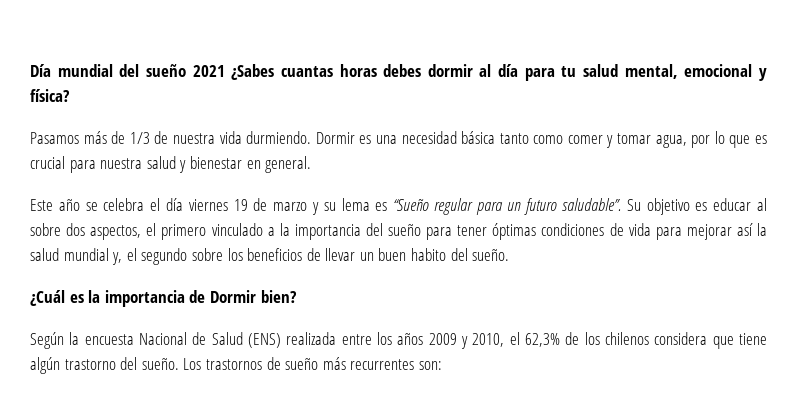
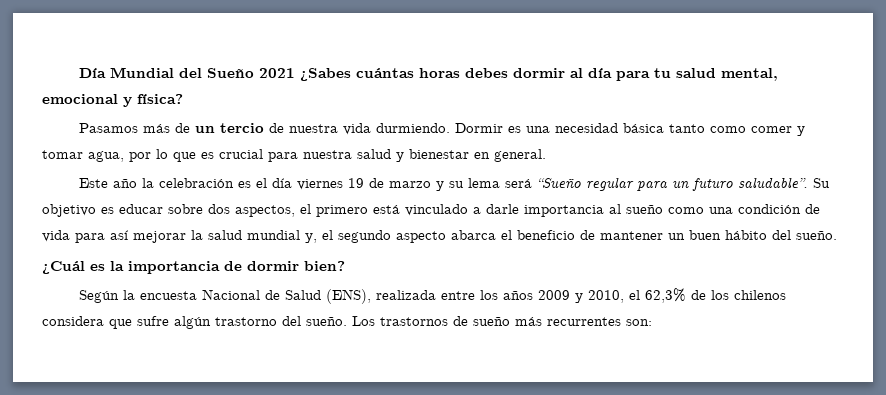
[57,64,186,77] mundial del sueño -> [110,67,255,78] Mundial del Sueño
[280,66,333,77] cuantas -> [356,68,415,78] cuántas
[129,132,150,144] 1/3 -> [195,123,265,133] un tercio
[85,198,145,211] se celebra -> [142,178,252,188] la celebración es
[375,202,388,211] es -> [505,179,533,188] será
[756,198,767,211] al -> (163, 209) none
(207, 232) none -> [373,205,400,214] está
[279,223,605,240] la importancia del sueño para tener óptimas condiciones -> [486,204,801,217] darle importancia al sueño como una condición
[686,223,753,240] mejorar así -> [110,230,186,243] así mejorar
[191,248,356,261] sobre los beneficios de llevar -> [396,230,663,243] aspecto abarca el beneficio de mantener
[411,248,447,261] habito -> [725,230,767,240] hábito
[209,290,256,303] Dormir -> [247,261,299,271] dormir
[248,333,281,348] (ENS) -> [326,289,372,304] (ENS),
[739,333,768,345] tiene -> [137,316,169,326] sufre

